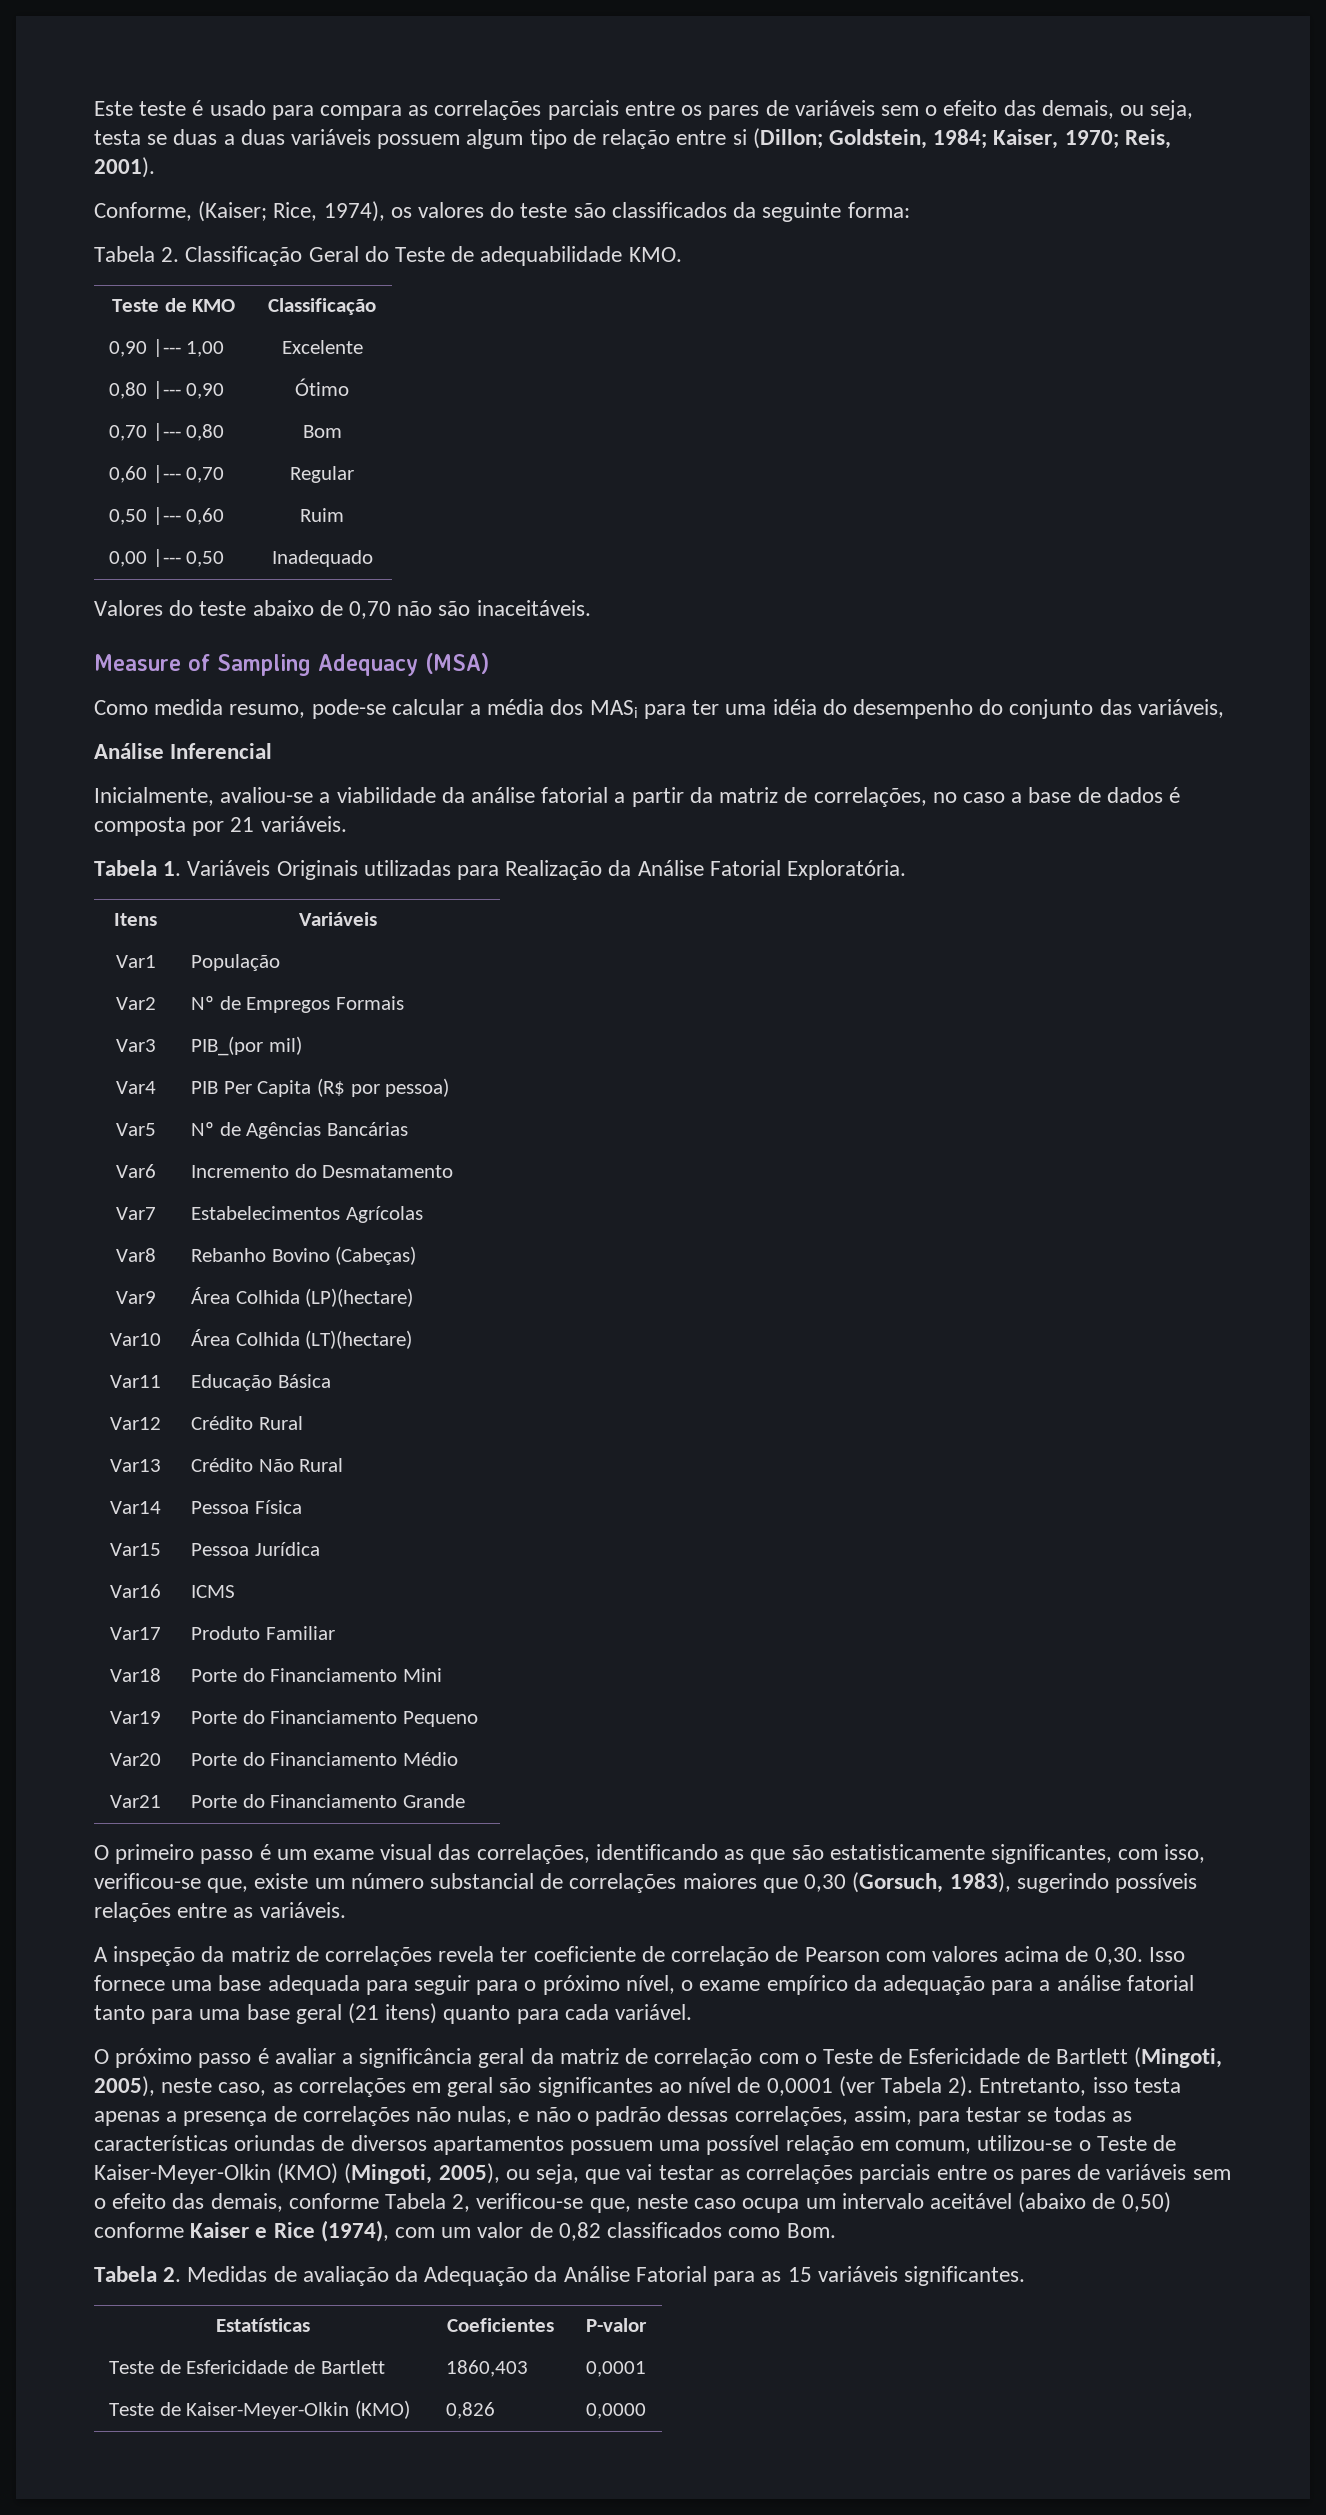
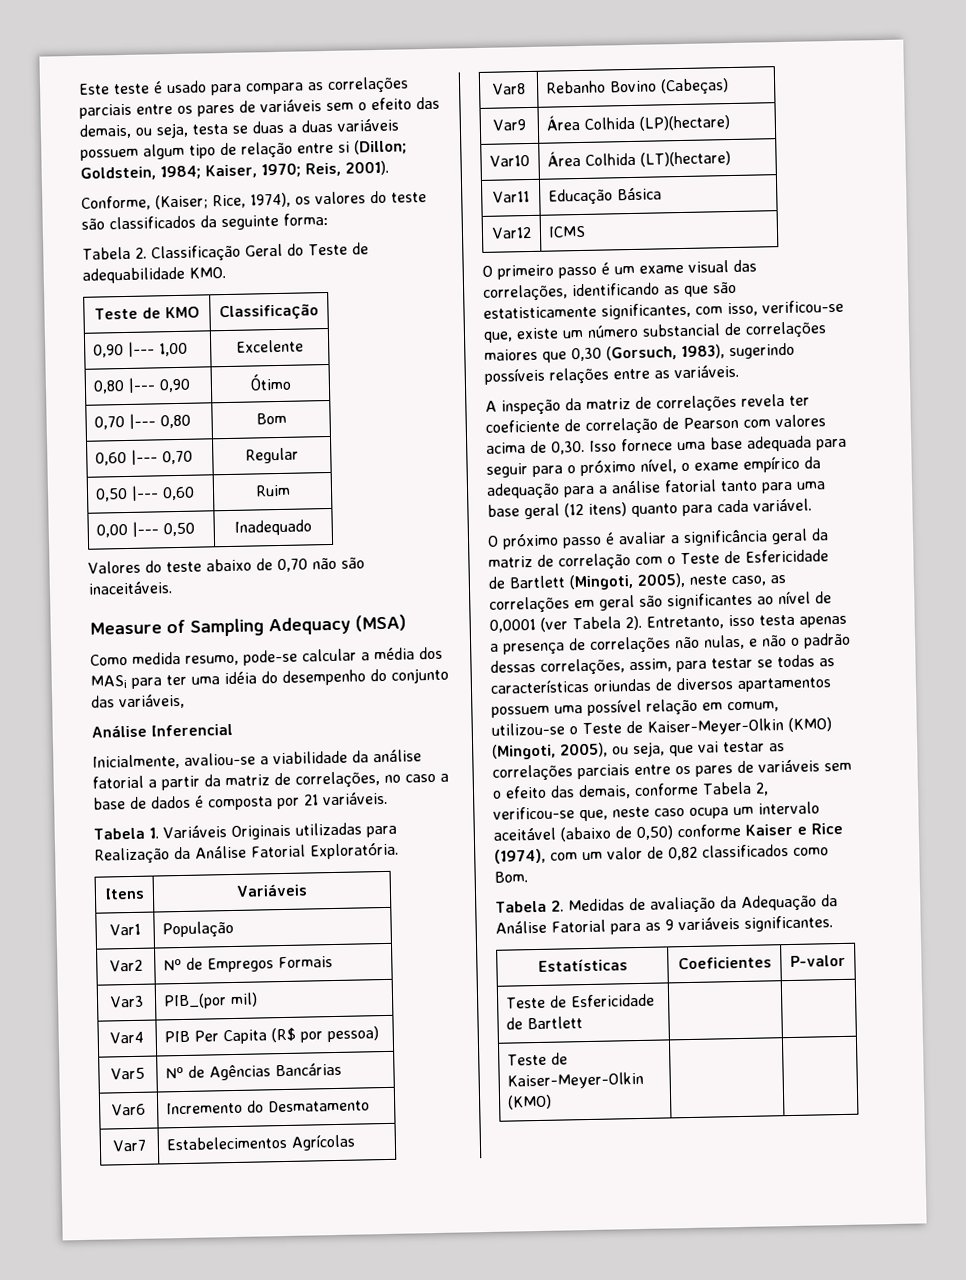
[191,1416,303,1430] [110,1459,161,1472] [191,1458,344,1472] [110,1501,161,1514] [191,1500,302,1514] [110,1543,161,1556] [191,1542,320,1556] [110,1584,161,1598] [191,1585,236,1598] [110,1627,161,1640] [191,1626,335,1640] [110,1668,161,1682] [191,1668,442,1682] [110,1711,161,1724] [191,1710,478,1727] [110,1753,161,1766] [191,1752,458,1766] [110,1795,161,1808] [191,1794,465,1808] Crédito Rural // Var13 | Crédito Não Rural // Var14 | Pessoa Física // Var15 | Pessoa Jurídica // Var16 | ICMS // Var17 | Produto Familiar // Var18 | Porte do Financiamento Mini // Var19 | Porte do Financiamento Pequeno // Var20 | Porte do Financiamento Médio // Var21 | Porte do Financiamento Grande -> [548,225,587,238] ICMS
[348,2003,380,2024] (21 -> [564,502,584,518] (12
[787,2267,812,2282] 15 -> [665,919,674,931] 9
[446,2360,529,2377] [585,2361,646,2377] 1860,403 | 0,0001 -> (584, 1023) |
[446,2402,496,2419] [585,2403,646,2419] 0,826 | 0,0000 -> (553, 1102) |

